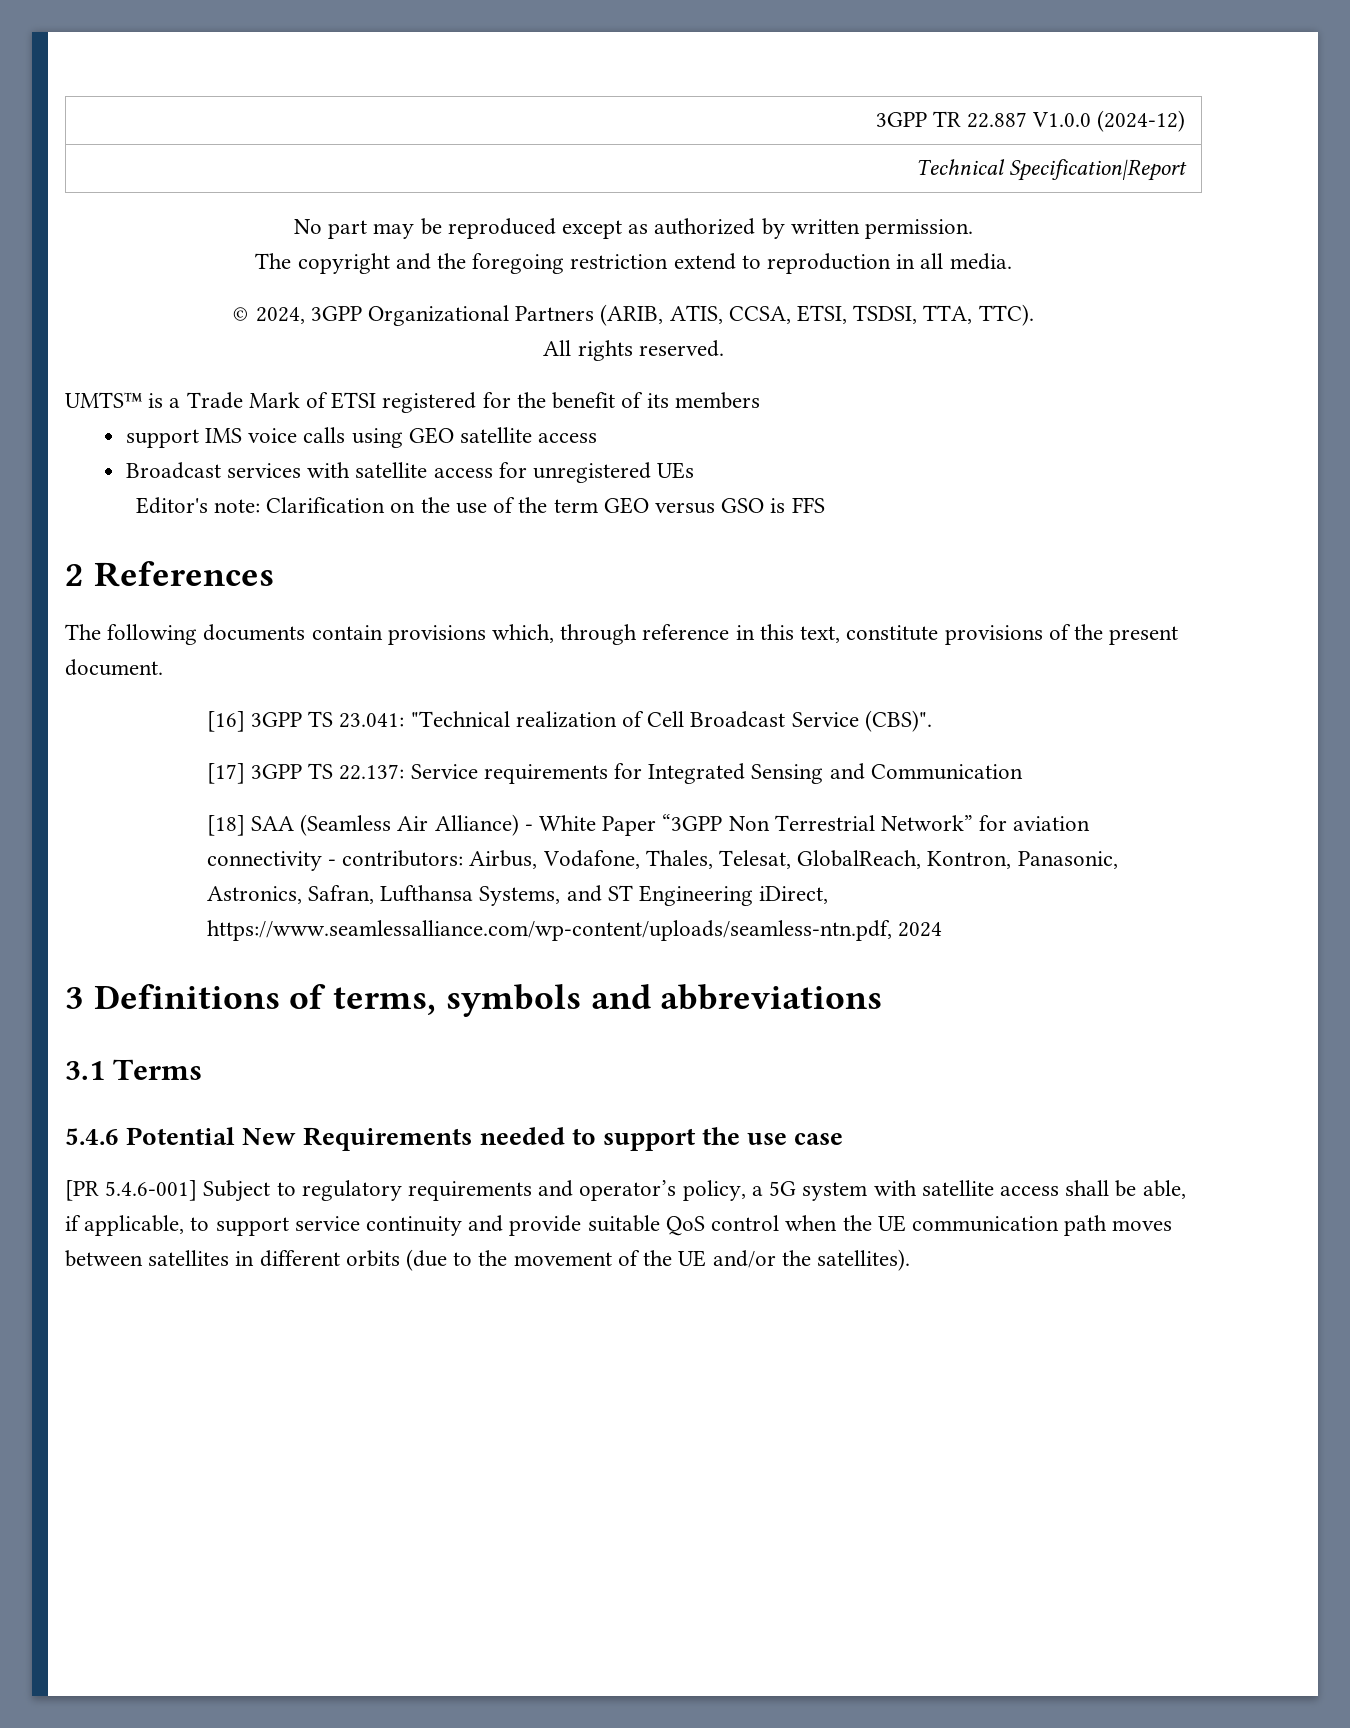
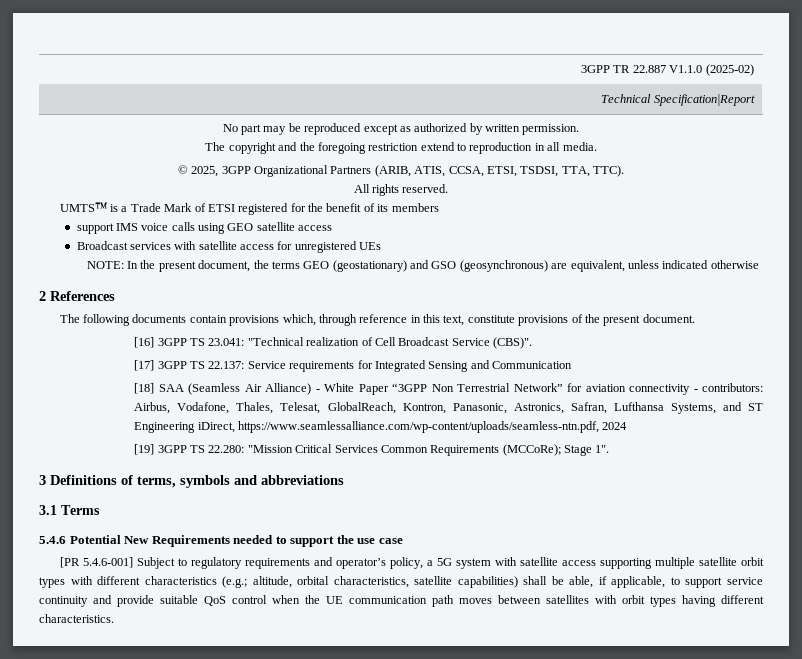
[1032,110,1186,132] V1.0.0 (2024-12) -> [669,64,754,76] V1.1.0 (2025-02)
[255,307,305,324] 2024, -> [191,166,219,177] 2025,
[135,497,825,514] Editor's note: Clarification on the use of the term GEO versus GSO is FFS -> [86,260,759,272] NOTE: In the present document, the terms GEO (geostationary) and GSO (geosynchronous) are equivalent, unless indicated otherwise
(942, 929) none -> [134,444,610,456] // [19] 3GPP TS 22.280: "Mission Critical Services Common Requirements (MCCoRe); Stage 1".
(1059, 1191) none -> [599,557,764,569] [39,576,518,588] supporting multiple satellite orbit types with different characteristics (e.g.; altitude, orbital characteristics, satellite capabilities)
[235,1249,910,1271] in different orbits (due to the movement of the UE and/or the satellites). -> [595,595,764,607] [39,614,114,623] with orbit types having different characteristics.

